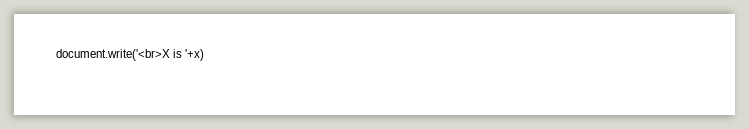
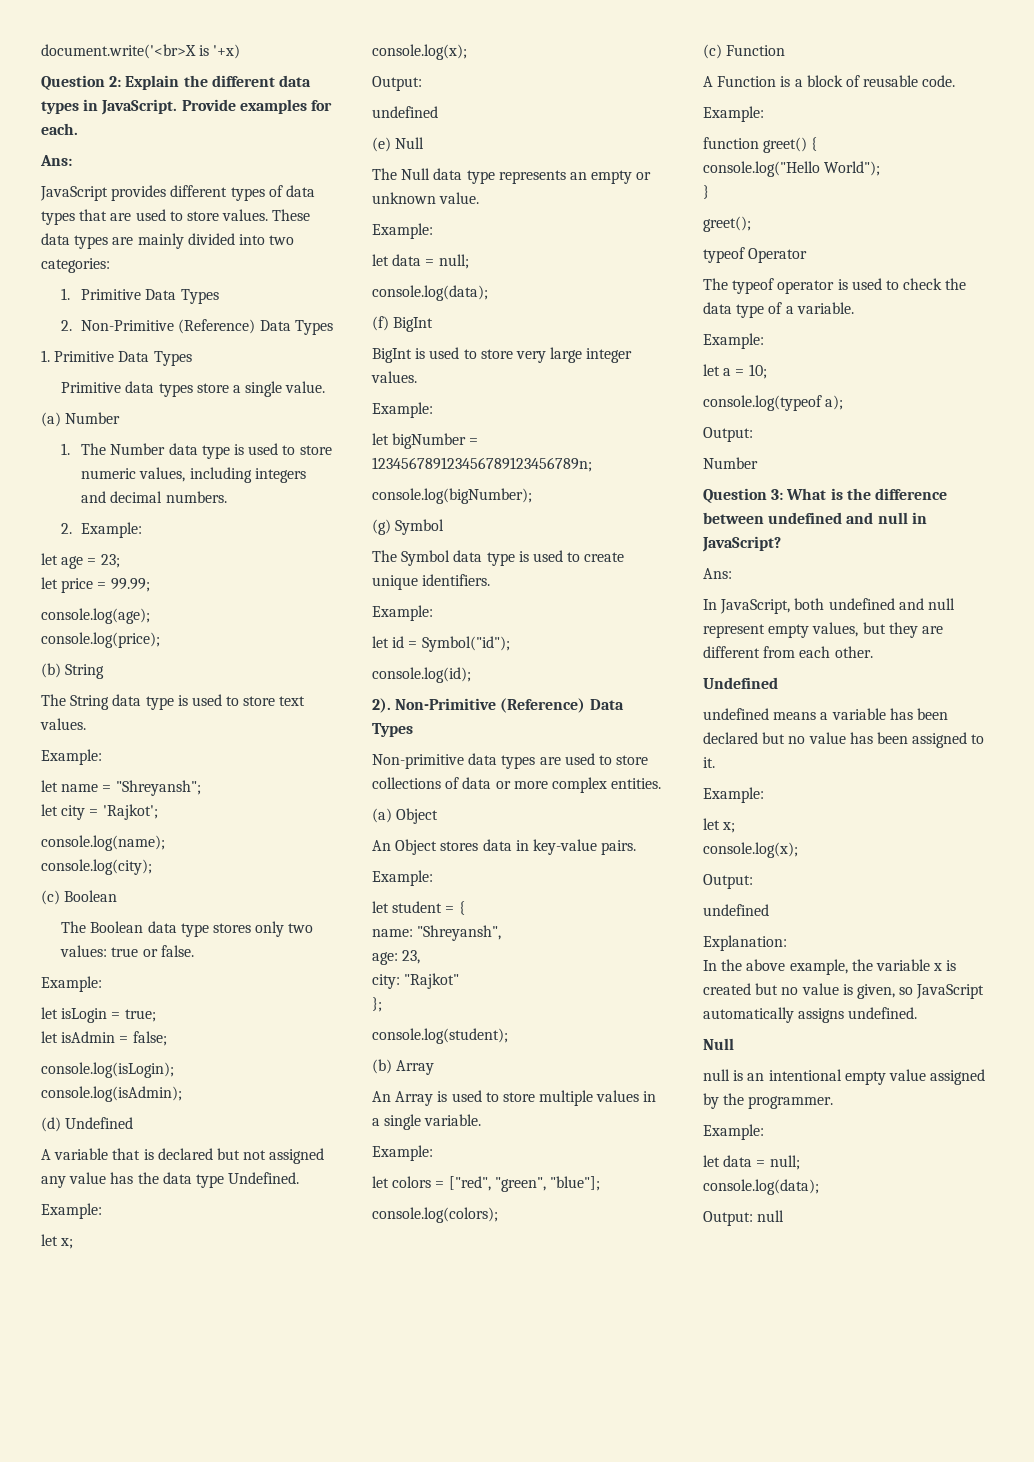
(205, 55) none -> [41,75,311,90] [41,99,332,115] [41,123,78,135] [40,155,72,166] [40,185,315,201] [41,209,311,225] [41,233,295,249] [41,258,110,273] [61,288,219,304] [61,319,333,335] [41,350,192,366] [61,381,326,397] [41,412,121,427] [61,443,332,459] [81,467,306,483] [81,491,227,503] [61,522,143,538] [41,553,120,569] [41,577,150,593] [41,608,150,624] [41,632,160,648] [41,663,105,679] [41,694,306,710] [40,718,86,730] [41,749,102,765] [41,780,201,796] [41,804,158,820] [41,835,165,851] [41,859,152,875] [41,890,118,905] [61,921,314,937] [60,945,194,957] [41,976,102,992] [41,1007,156,1023] [41,1031,167,1046] [41,1062,174,1078] [41,1086,182,1102] [41,1117,134,1132] [41,1148,325,1164] [41,1172,300,1188] [41,1203,102,1219] [41,1234,74,1249] [372,44,467,60] [372,76,422,91] [372,106,438,118] [372,137,425,152] [372,168,652,184] [372,192,480,204] [372,223,433,239] [372,254,469,269] [372,285,488,301] [372,316,434,332] [372,347,633,363] [371,371,417,383] [372,402,433,418] [372,433,479,449] [372,457,592,472] [372,488,532,504] [372,519,445,535] [372,550,625,566] [372,574,491,590] [372,605,433,621] [372,636,510,652] [372,667,471,683] [372,698,624,713] [372,723,413,737] [372,753,649,769] [372,777,662,793] [372,808,439,824] [372,839,637,855] [372,870,433,886] [372,901,465,915] [372,925,502,941] [372,950,421,965] [372,973,460,989] [372,997,382,1012] [372,1028,508,1044] [372,1059,435,1075] [372,1090,657,1106] [372,1114,482,1130] [372,1145,433,1161] [372,1176,600,1192] [372,1207,498,1223] [703,44,786,59] [703,75,956,87] [703,106,764,122] [703,137,818,153] [703,161,881,177] [703,185,709,199] [703,216,751,232] [703,247,808,263] [703,278,967,294] [703,302,854,318] [703,333,764,349] [703,364,767,379] [703,395,844,411] [703,427,753,442] [703,457,758,469] [703,488,947,503] [703,512,927,524] [702,536,781,552] [703,568,732,579] [703,598,955,614] [703,622,943,638] [703,646,873,658] [703,677,778,689] [703,708,948,720] [703,732,985,748] [703,757,715,768] [703,787,764,803] [703,818,736,833] [703,842,798,858] [703,874,753,889] [703,904,769,916] [703,935,787,951] [703,959,957,975] [703,983,985,999] [703,1007,918,1023] [703,1038,734,1050] [703,1069,986,1085] [703,1093,834,1109] [703,1124,764,1140] [703,1155,800,1170] [703,1179,819,1195] [703,1210,785,1226] // Question 2: Explain the different data types in JavaScript. Provide examples for each. // Ans: // JavaScript provides different types of data types that are used to store values. These data types are mainly divided into two categories: // 1. Primitive Data Types // 2. Non-Primitive (Reference) Data Types // 1. Primitive Data Types // Primitive data types store a single value. // (a) Number // 1. The Number data type is used to store numeric values, including integers and decimal numbers. // 2. Example: // let age = 23; // let price = 99.99; // console.log(age); // console.log(price); // (b) String // The String data type is used to store text values. // Example: // let name = "Shreyansh"; // let city = 'Rajkot'; // console.log(name); // console.log(city); // (c) Boolean // The Boolean data type stores only two values: true or false. // Example: // let isLogin = true; // let isAdmin = false; // console.log(isLogin); // console.log(isAdmin); // (d) Undefined // A variable that is declared but not assigned any value has the data type Undefined. // Example: // let x; // console.log(x); // Output: // undefined // (e) Null // The Null data type represents an empty or unknown value. // Example: // let data = null; // console.log(data); // (f) BigInt // BigInt is used to store very large integer values. // Example: // let bigNumber = 123456789123456789123456789n; // console.log(bigNumber); // (g) Symbol // The Symbol data type is used to create unique identifiers. // Example: // let id = Symbol("id"); // console.log(id); // 2). Non-Primitive (Reference) Data Types // Non-primitive data types are used to store collections of data or more complex entities. // (a) Object // An Object stores data in key-value pairs. // Example: // let student = { // name: "Shreyansh", // age: 23, // city: "Rajkot" // }; // console.log(student); // (b) Array // An Array is used to store multiple values in a single variable. // Example: // let colors = ["red", "green", "blue"]; // console.log(colors); // (c) Function // A Function is a block of reusable code. // Example: // function greet() { // console.log("Hello World"); // } // greet(); // typeof Operator // The typeof operator is used to check the data type of a variable. // Example: // let a = 10; // console.log(typeof a); // Output: // Number // Question 3: What is the difference between undefined and null in JavaScript? // Ans: // In JavaScript, both undefined and null represent empty values, but they are different from each other. // Undefined // undefined means a variable has been declared but no value has been assigned to it. // Example: // let x; // console.log(x); // Output: // undefined // Explanation: // In the above example, the variable x is created but no value is given, so JavaScript automatically assigns undefined. // Null // null is an intentional empty value assigned by the programmer. // Example: // let data = null; // console.log(data); // Output: null

